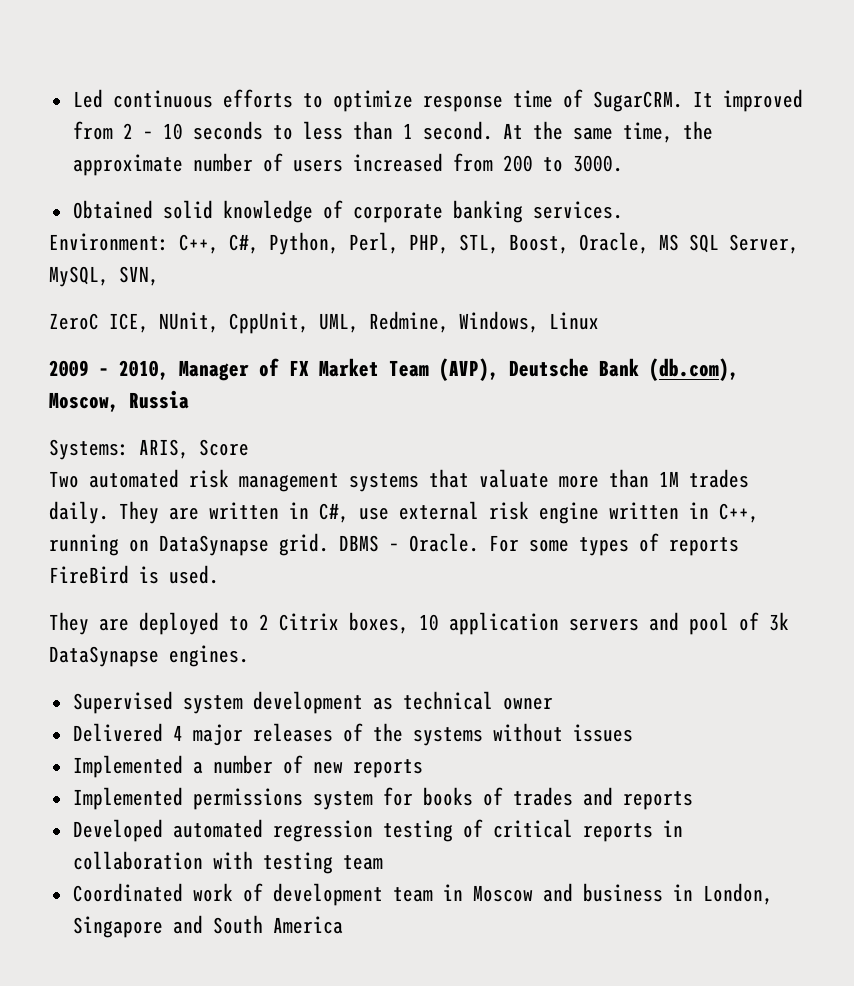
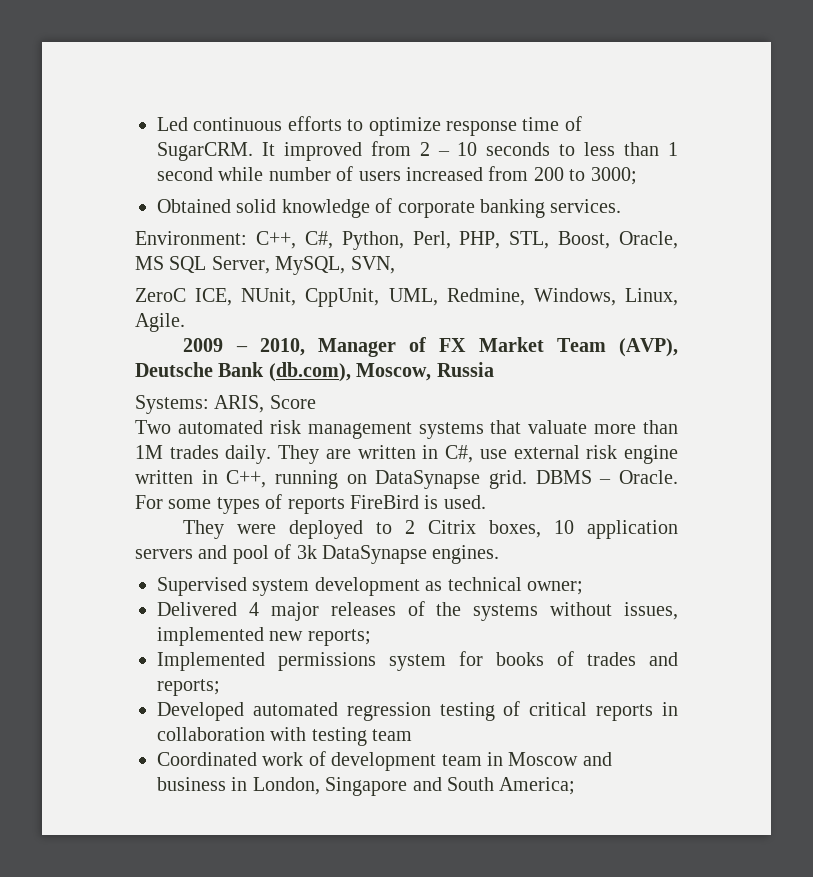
[422,121,713,143] [72,154,183,176] second. At the same time, the approximate -> [157,167,264,181] second while
[572,155,623,172] 3000. -> [590,167,637,185] 3000;
[549,312,599,330] Linux -> [625,288,678,306] [135,313,185,332] Linux, Agile.
[99,618,129,631] are -> [237,524,277,534] were
[502,697,553,710] owner -> [527,581,583,595] owner;
[572,724,633,742] [72,755,423,778] issues // Implemented a number of new reports -> [624,602,678,620] [157,627,371,646] issues, implemented new reports;
[622,791,693,810] reports -> [157,679,220,696] reports;
[272,916,343,934] America -> [499,777,576,795] America;

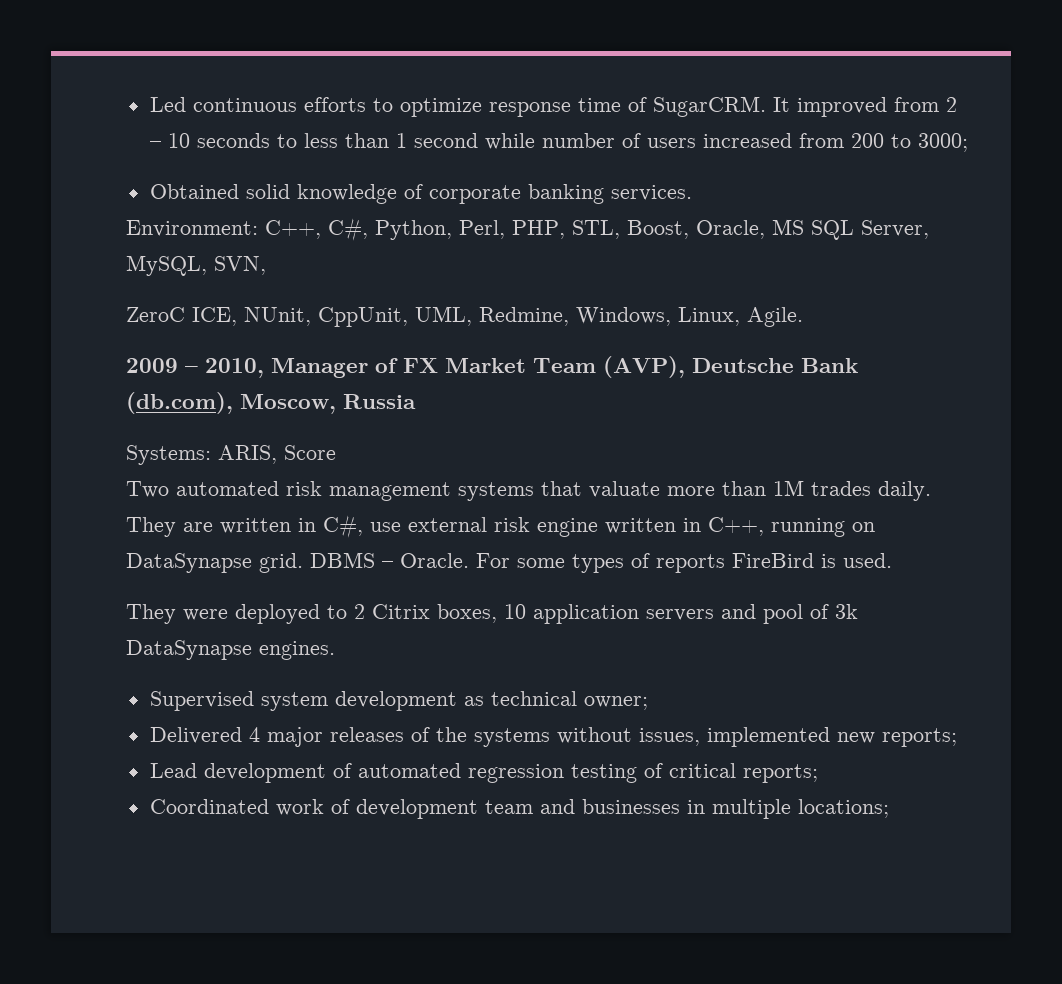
[157,651,678,671] [157,679,220,696] [157,702,244,721] Implemented permissions system for books of trades and reports; // Developed -> [149,763,352,783] Lead development of
[596,702,678,721] [157,727,413,746] reports in collaboration with testing team -> [742,764,818,783] reports;
[487,752,612,766] [157,777,576,796] in Moscow and business in London, Singapore and South America; -> [539,799,889,819] and businesses in multiple locations;

